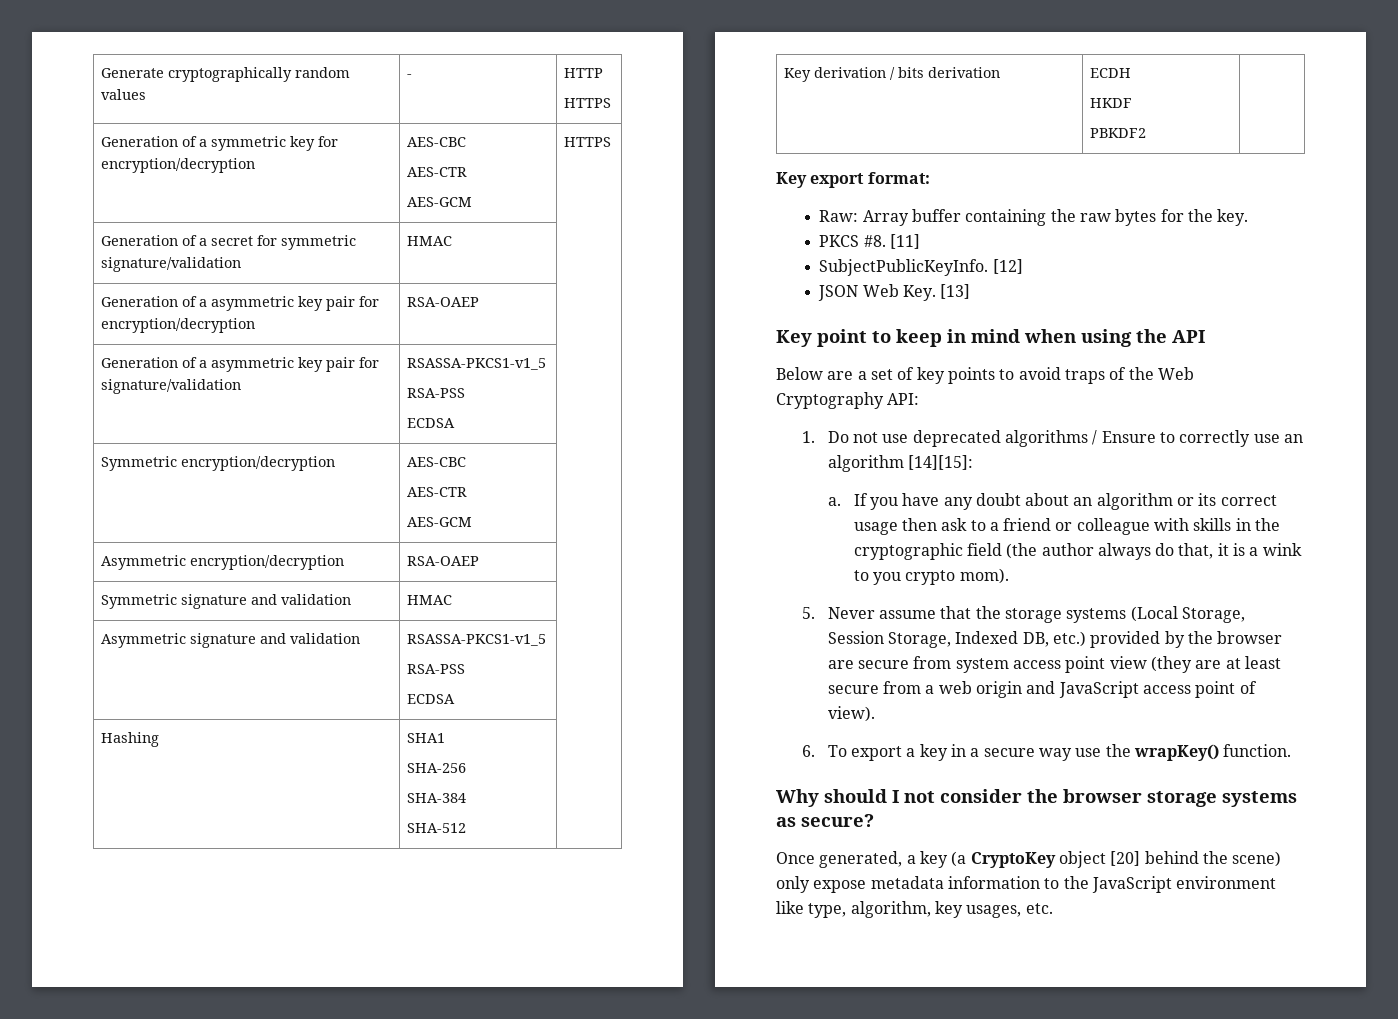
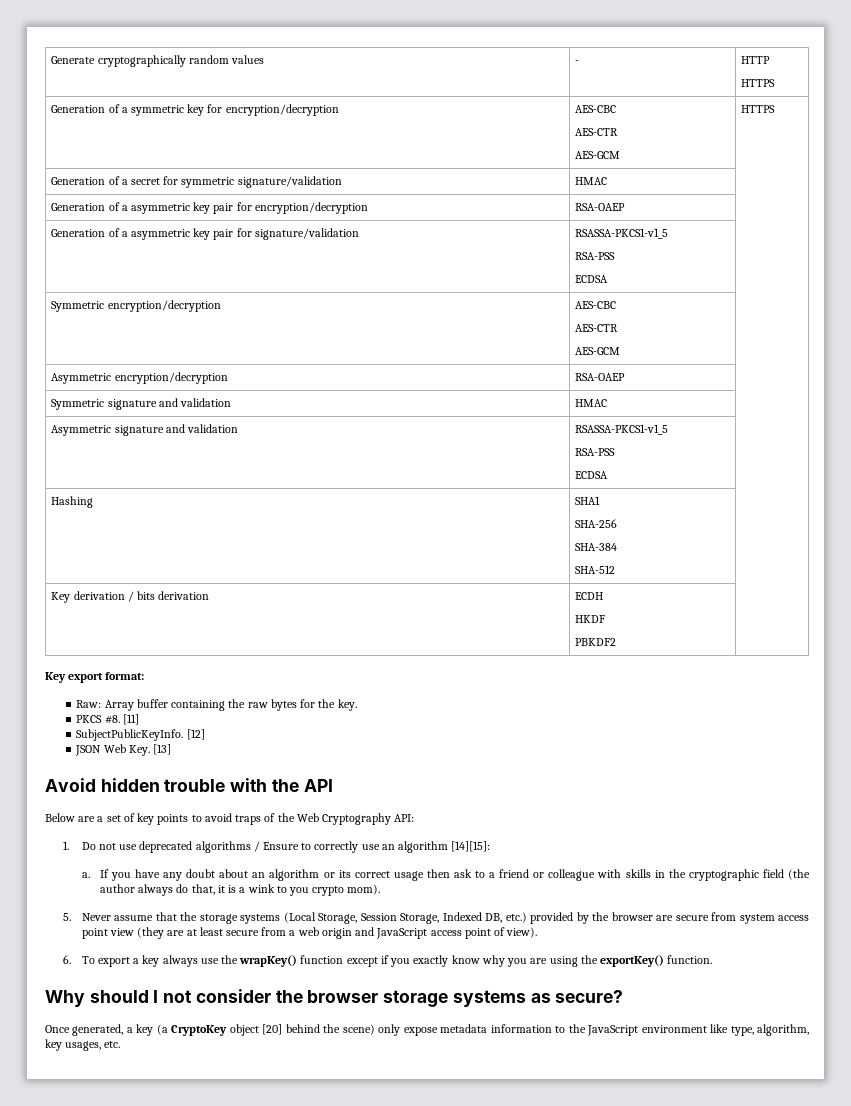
[776,329,1132,347] Key point to keep in mind when using -> [45,778,268,792] Avoid hidden trouble with
[950,744,1219,761] in a secure way use the wrapKey() -> [162,955,665,967] always use the wrapKey() function except if you exactly know why you are using the exportKey()

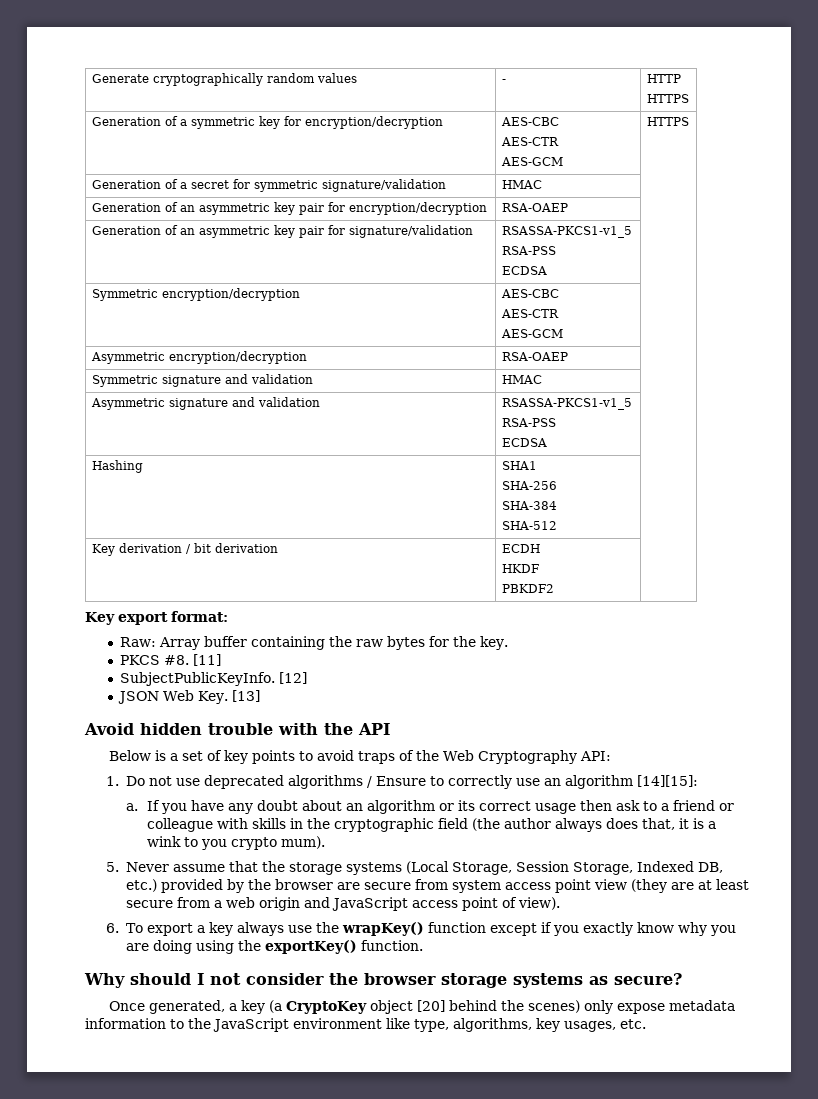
[121,205,128,211] a -> [179,205,195,212] an
[121,231,128,237] a -> [179,228,195,235] an
[136,591,155,600] bits -> [193,543,211,553] bit
[78,816,96,822] are -> [154,750,166,761] is
[176,884,189,893] do -> [605,818,638,829] does
[347,884,381,895] mom). -> [280,836,325,849] mum).
(548, 961) none -> [153,940,193,954] doing
[342,1024,375,1035] scene) -> [527,1000,580,1013] scenes)
[757,1024,809,1036] algorithm, -> [453,1018,532,1032] algorithms,

